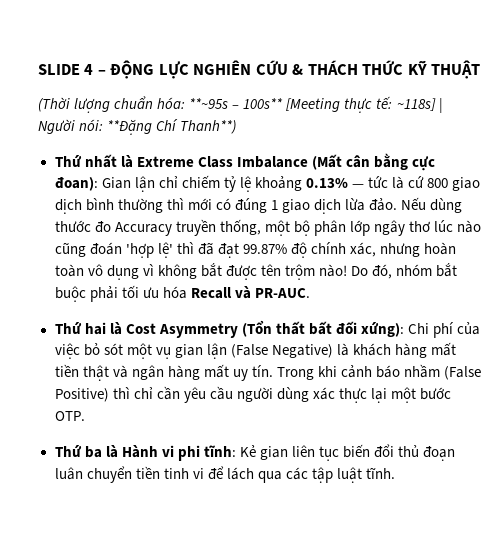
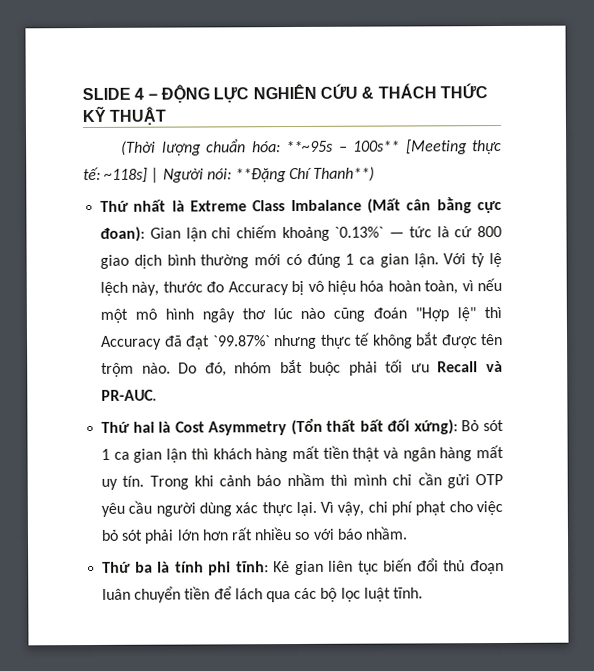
[223,176,348,192] tỷ lệ khoảng 0.13% -> [281,226,385,242] khoảng `0.13%`
[166,198,184,210] thì -> (250, 261) none
[281,197,463,214] [54,219,370,236] giao dịch lừa đảo. Nếu dùng thước đo Accuracy truyền thống, một bộ phân lớp -> [359,252,502,268] [100,277,503,296] [100,308,194,323] ca gian lận. Với tỷ lệ lệch này, thước đo Accuracy bị vô hiệu hóa hoàn toàn, vì nếu một mô hình
[125,242,457,258] [54,264,154,280] 'hợp lệ' thì đã đạt 99.87% độ chính xác, nhưng hoàn toàn vô dụng vì -> [415,306,502,322] [100,332,371,350] "Hợp lệ" thì Accuracy đã đạt `99.87%` nhưng thực tế
[318,264,347,277] nào! -> [141,362,171,374] nào.
[162,286,187,299] hóa -> (430, 368) none
[408,322,481,338] [54,343,349,359] Chi phí của việc bỏ sót một vụ gian lận (False Negative) là -> [461,419,505,432] [101,448,209,463] Bỏ sót 1 ca gian lận thì
[444,366,482,380] [54,386,180,402] (False Positive) thì chỉ cần -> [329,472,504,489] thì mình chỉ cần gửi OTP
[371,387,452,403] [54,411,85,421] lại một bước OTP. -> [295,500,503,517] [101,526,407,544] lại. Vì vậy, chi phí phạt cho việc bỏ sót phải lớn hơn rất nhiều so với báo nhầm.
[121,445,174,458] Hành vi -> [174,561,204,573] tính
[163,468,204,479] tinh vi -> (211, 593) none
[311,467,333,483] tập -> [320,587,361,602] bộ lọc

